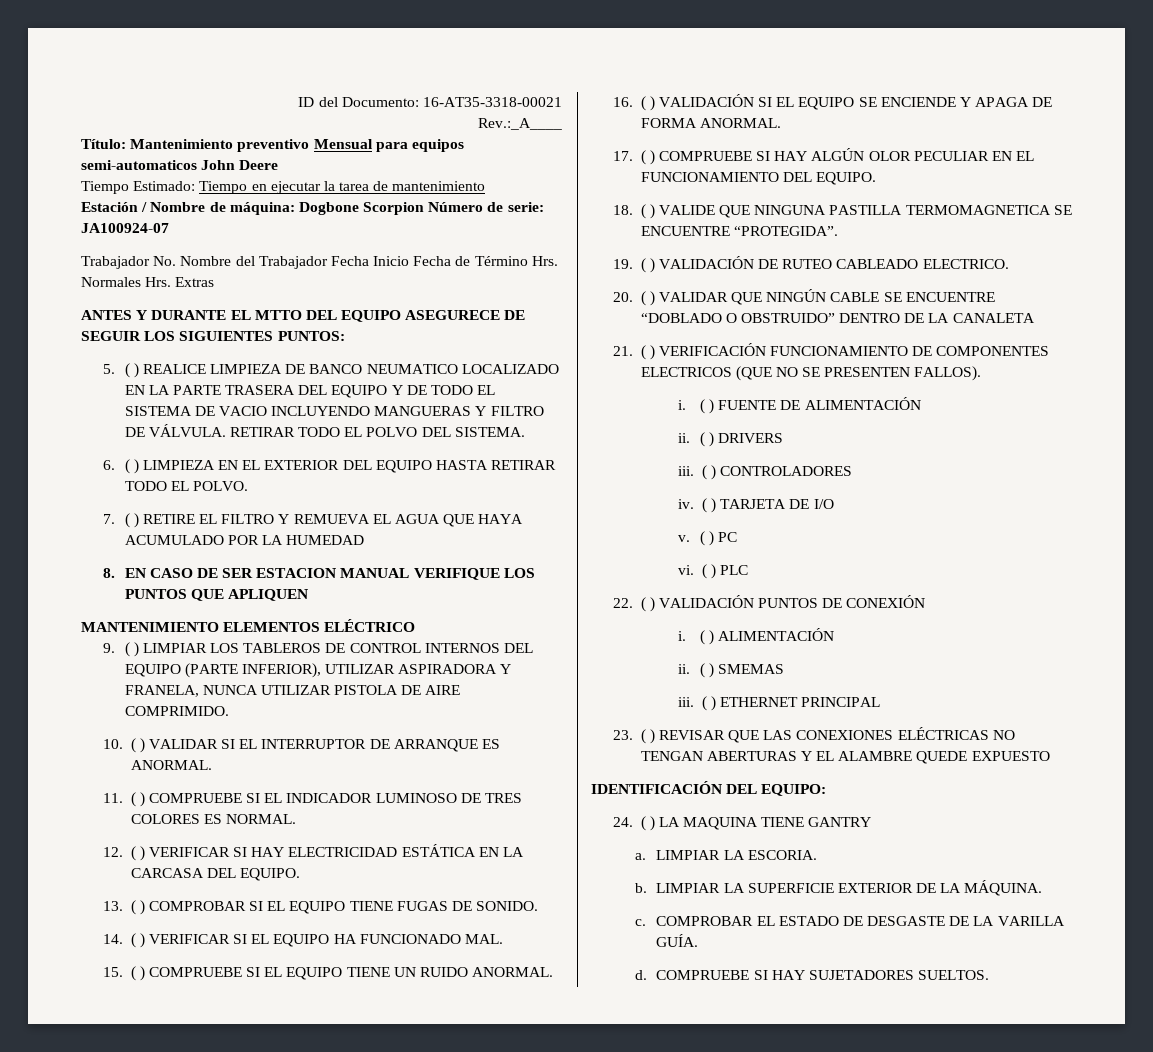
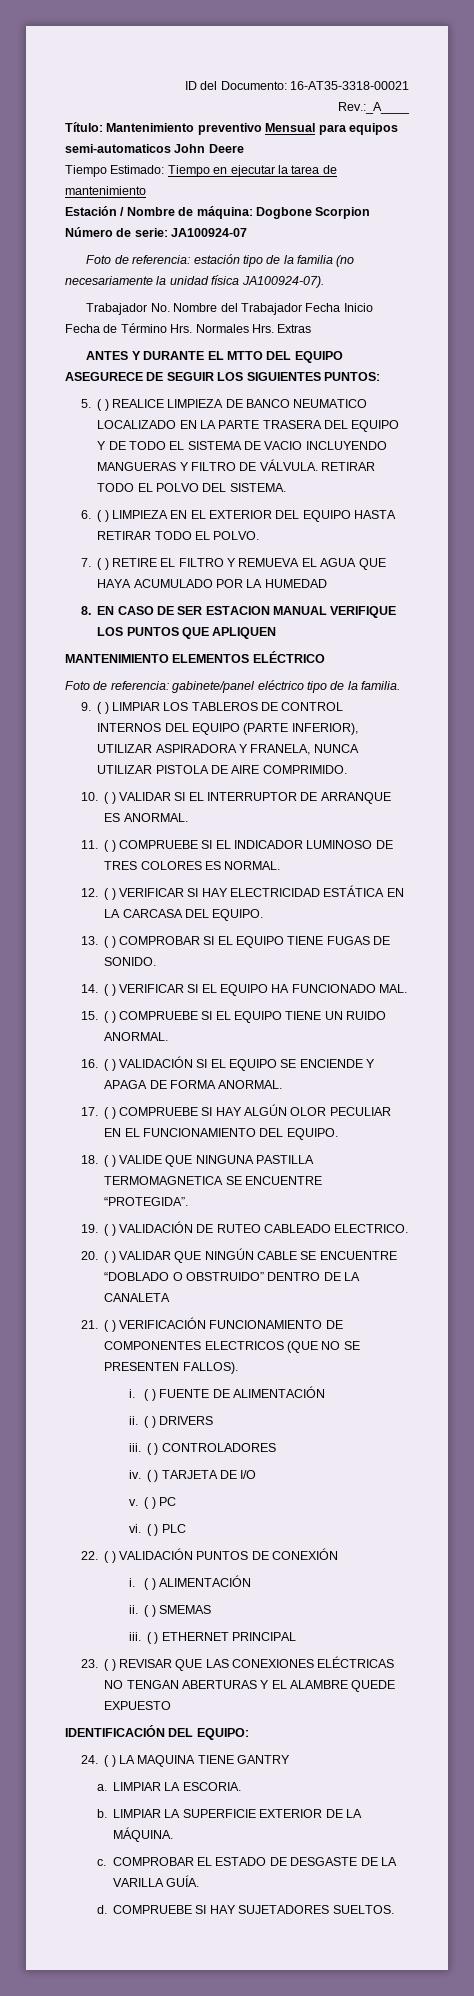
(169, 228) none -> [86,254,355,267] [65,275,324,288] // Foto de referencia: estación tipo de la familia (no necesariamente la unidad física JA100924-07).
(416, 625) none -> [65,680,400,693] // Foto de referencia: gabinete/panel eléctrico tipo de la familia.

